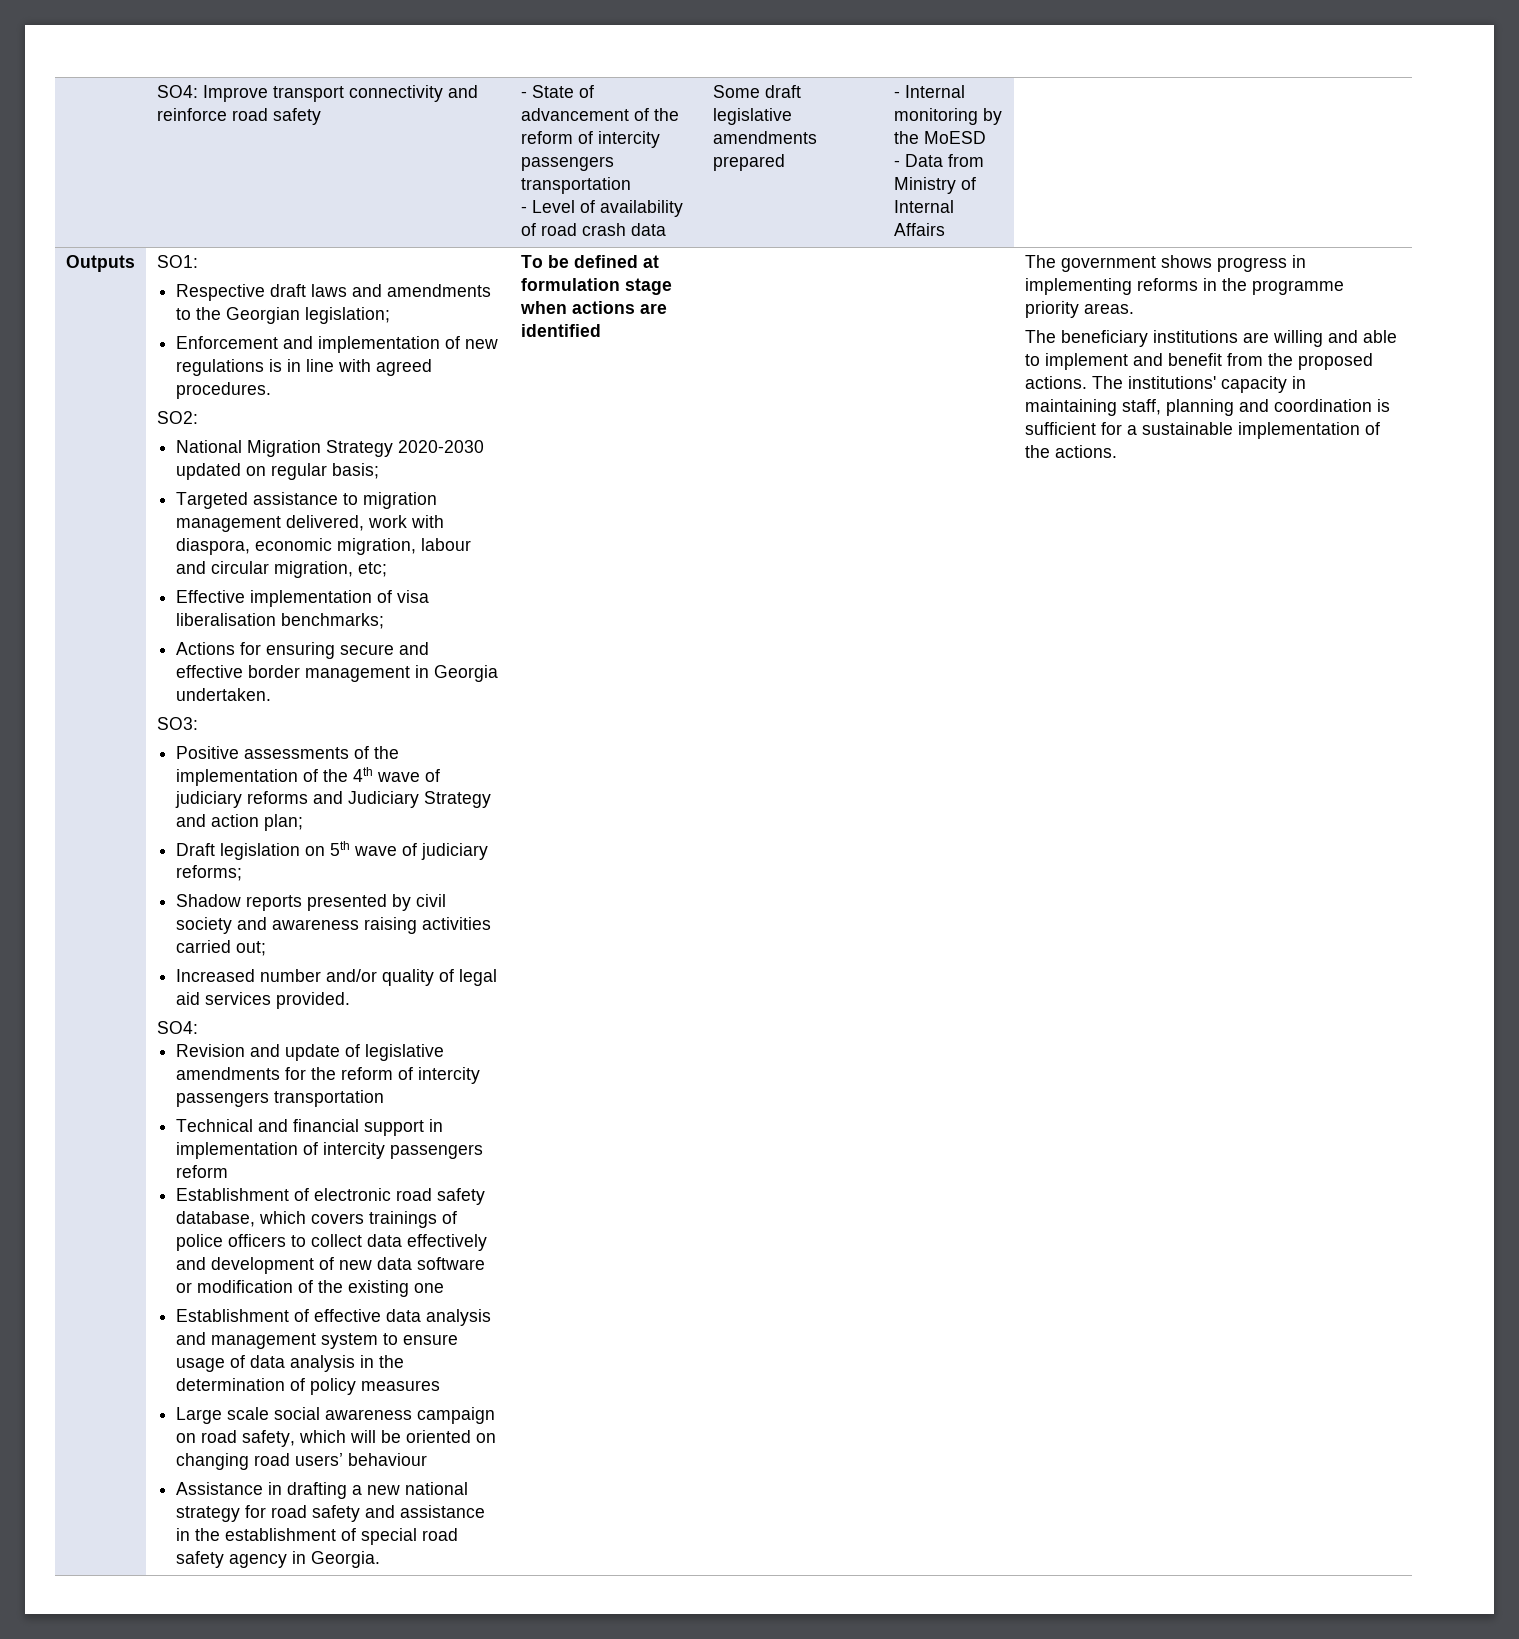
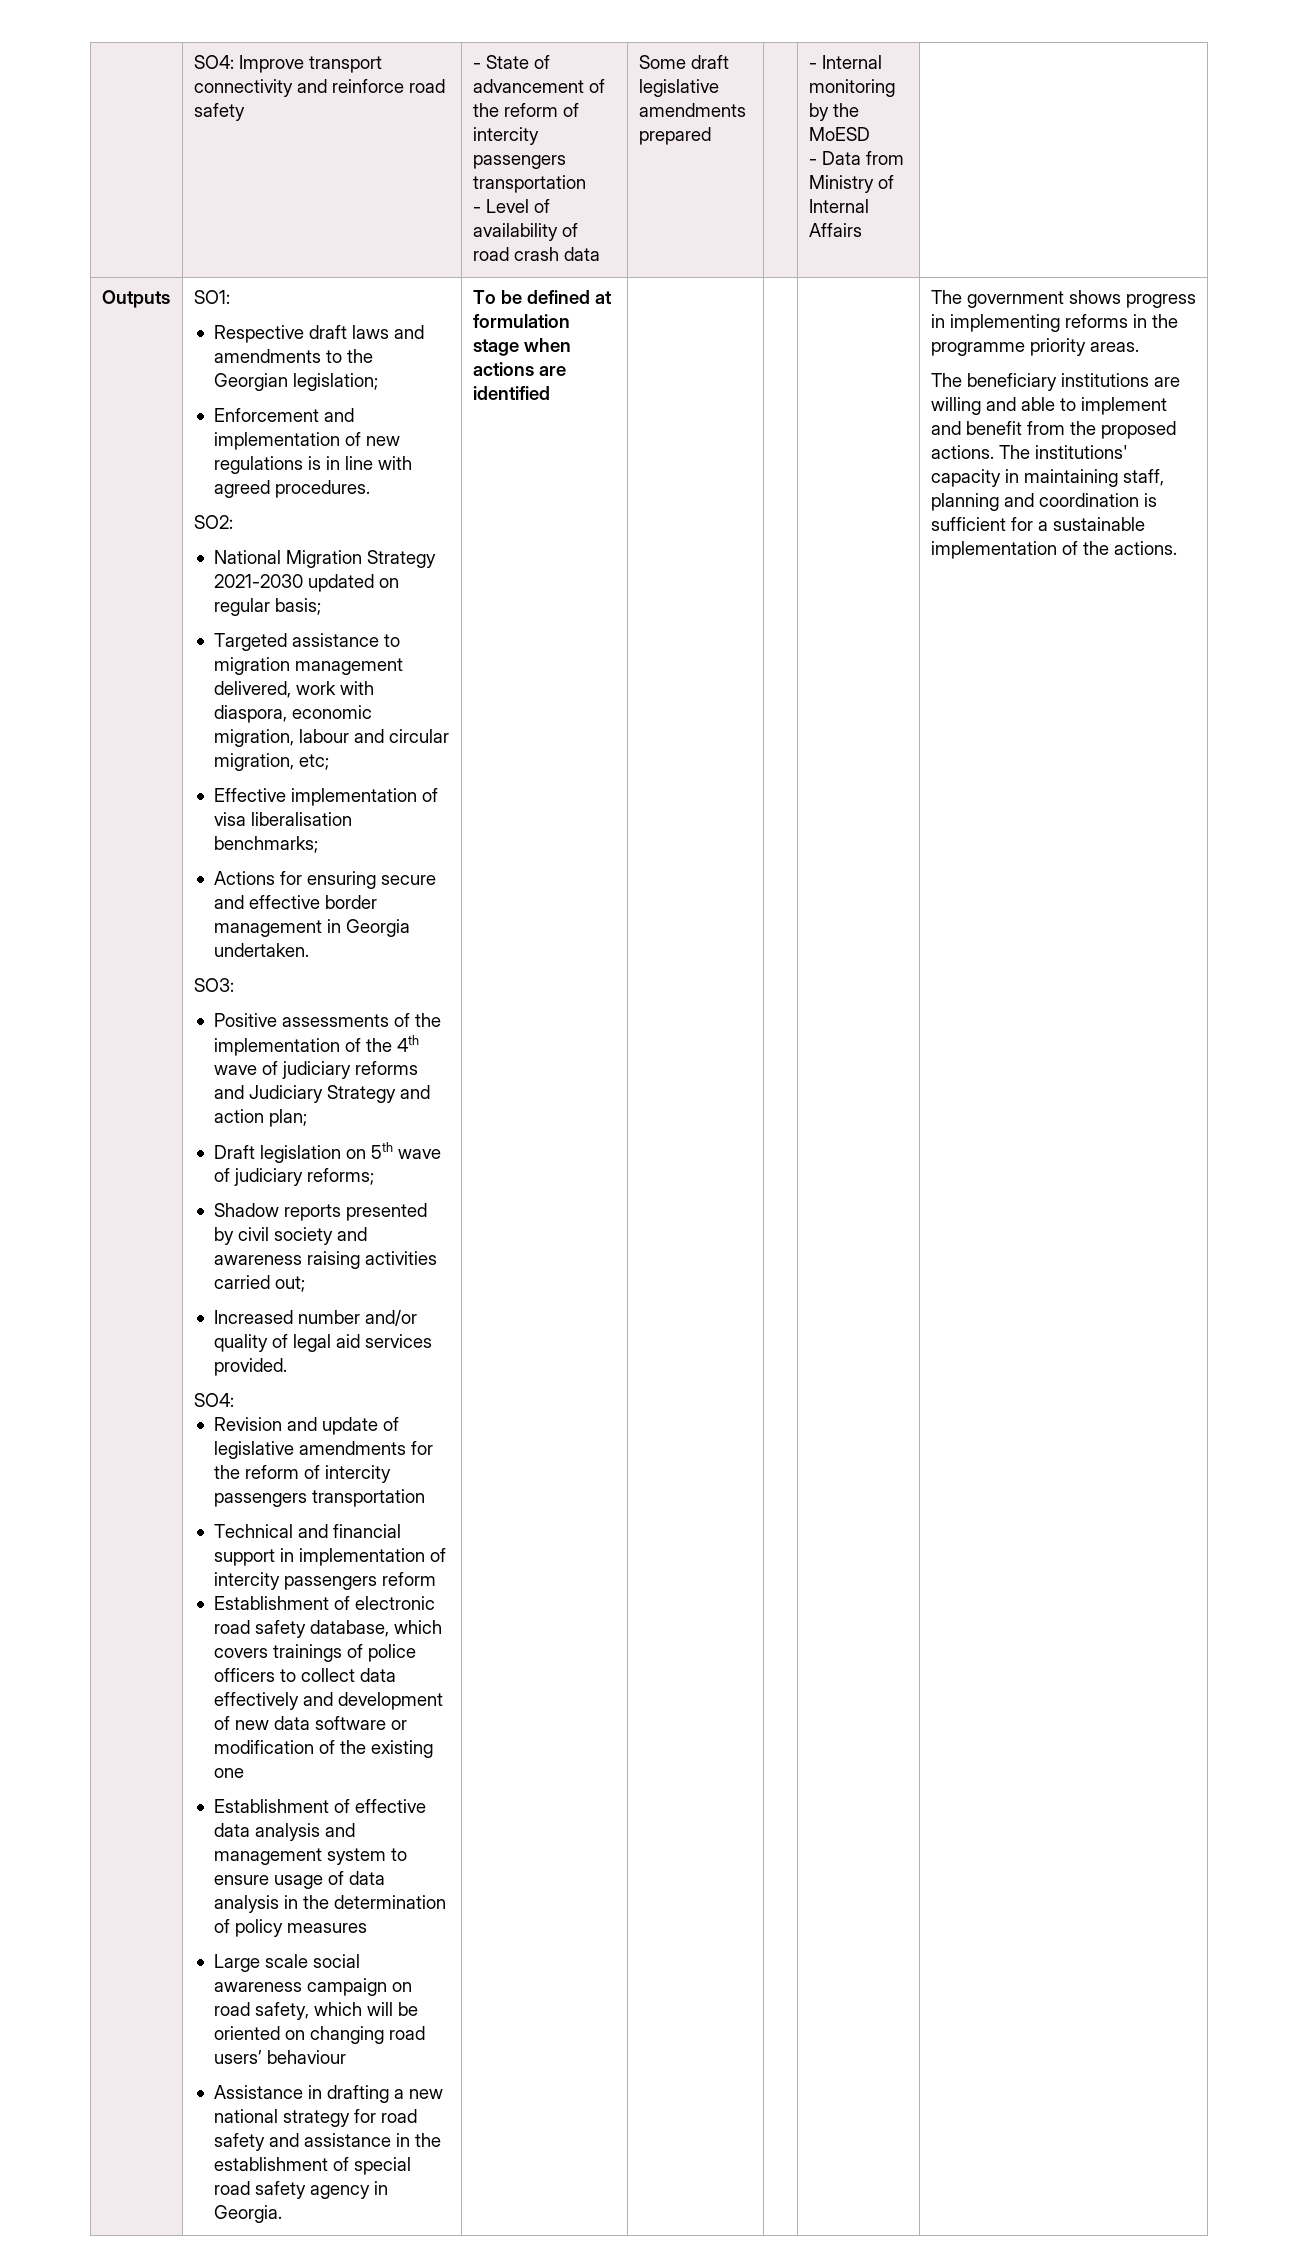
[397,440,484,453] 2020-2030 -> [214,574,304,588] 2021-2030

